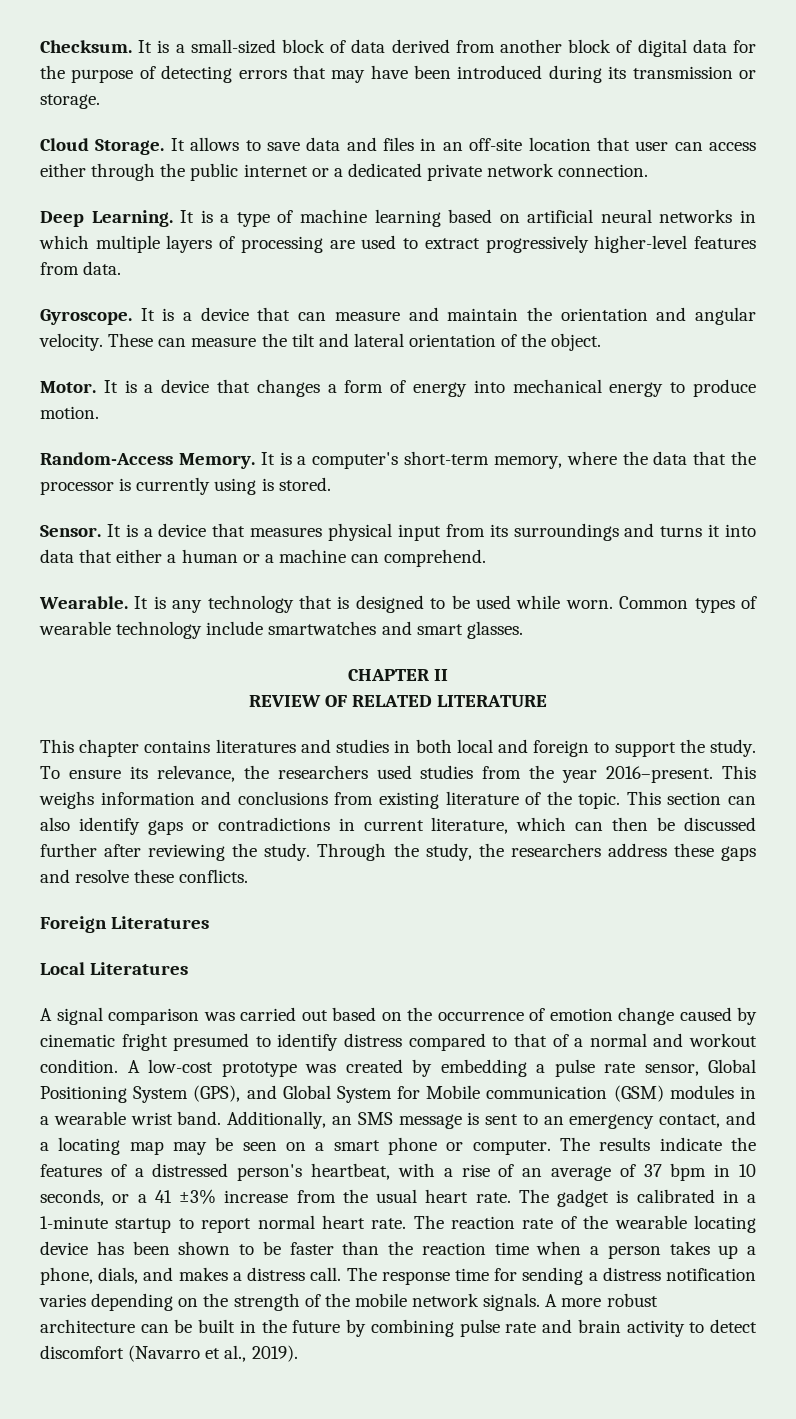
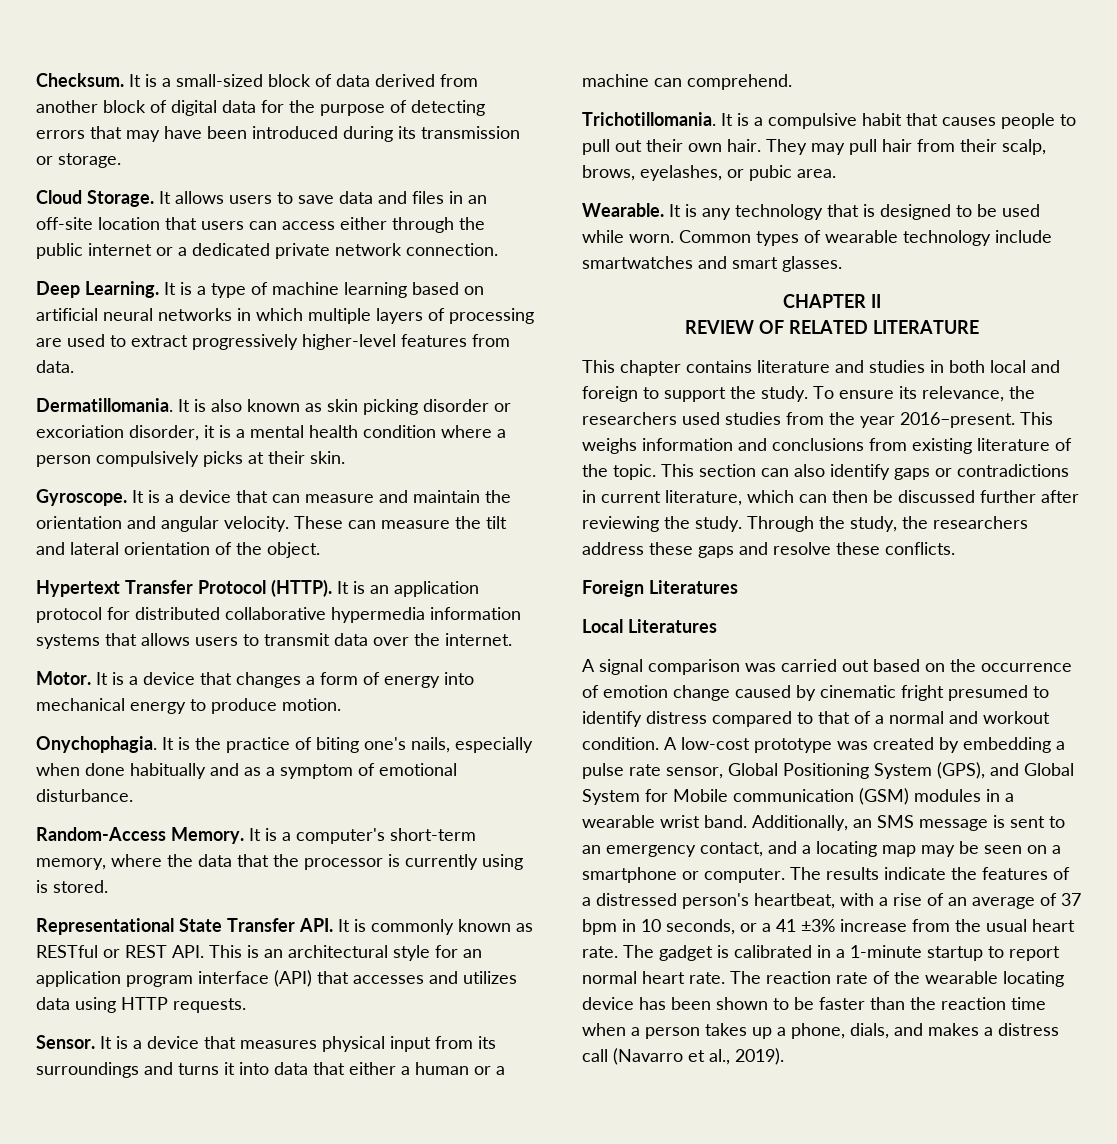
(240, 144) none -> [229,195,272,204] users
[635,141,669,151] user -> [201,221,244,230] users
(122, 268) none -> [36,398,511,415] [36,425,506,441] [36,451,345,467] // Dermatillomania. It is also known as skin picking disorder or excoriation disorder, it is a mental health condition where a person compulsively picks at their skin.
(602, 342) none -> [36,579,479,597] [36,607,521,623] [36,633,512,649] // Hypertext Transfer Protocol (HTTP). It is an application protocol for distributed collaborative hypermedia information systems that allows users to transmit data over the internet.
(99, 412) none -> [36,736,533,753] [36,763,457,779] [36,789,133,802] // Onychophagia. It is the practice of biting one's nails, especially when done habitually and as a symptom of emotional disturbance.
(331, 484) none -> [36,918,533,935] [36,945,482,961] [36,970,517,987] [36,997,246,1013] // Representational State Transfer API. It is commonly known as RESTful or REST API. This is an architectural style for an application program interface (API) that accesses and utilizes data using HTTP requests.
(487, 558) none -> [582,112,1076,129] [582,139,1046,155] [582,165,836,181] // Trichotillomania. It is a compulsive habit that causes people to pull out their own hair. They may pull hair from their scalp, brows, eyelashes, or pubic area.
[215,739,296,753] literatures -> [757,360,830,373] literature
[333,1137,437,1155] smart phone -> [582,867,677,883] smartphone
[310,1267,756,1285] [39,1293,658,1311] [40,1319,758,1337] [40,1345,124,1359] call. The response time for sending a distress notification varies depending on the strength of the mobile network signals. A more robust architecture can be built in the future by combining pulse rate and brain activity to detect discomfort -> [582,1049,608,1062] call

